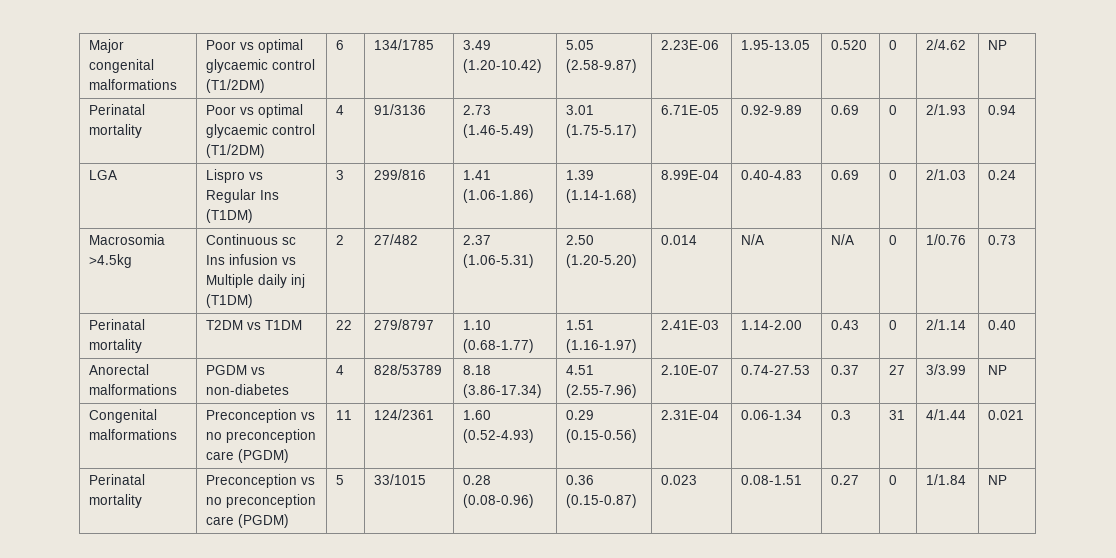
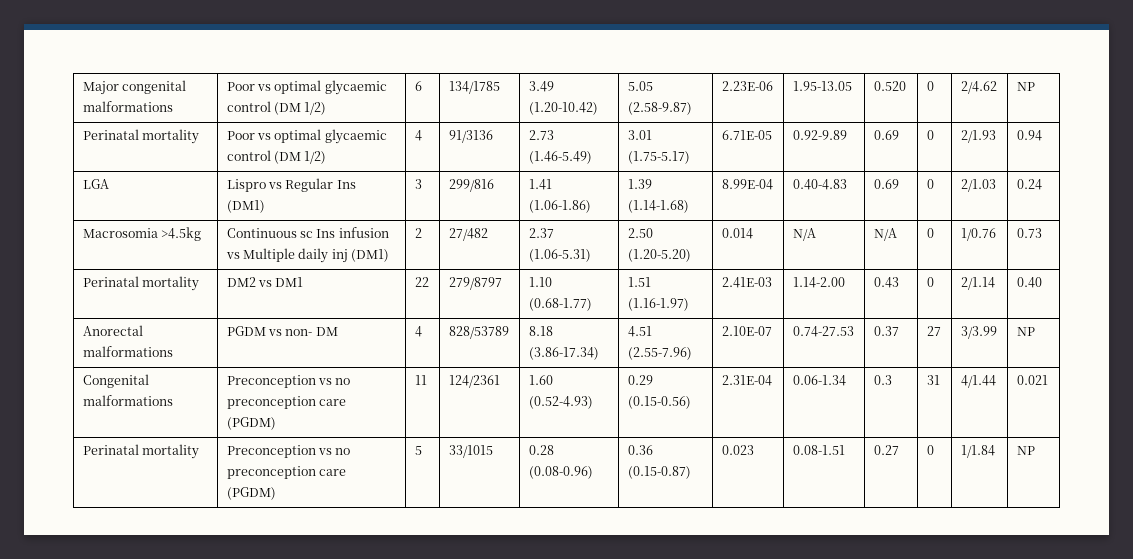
[206,79,266,93] (T1/2DM) -> [274,102,327,115] (DM 1/2)
[206,144,266,158] (T1/2DM) -> [274,151,327,164] (DM 1/2)
[206,209,254,223] (T1DM) -> [226,200,265,213] (DM1)
[206,294,254,308] (T1DM) -> [351,249,390,262] (DM1)
[206,320,303,330] T2DM vs T1DM -> [226,277,304,287] DM2 vs DM1
[206,384,290,395] non-diabetes -> [285,327,338,336] non- DM

